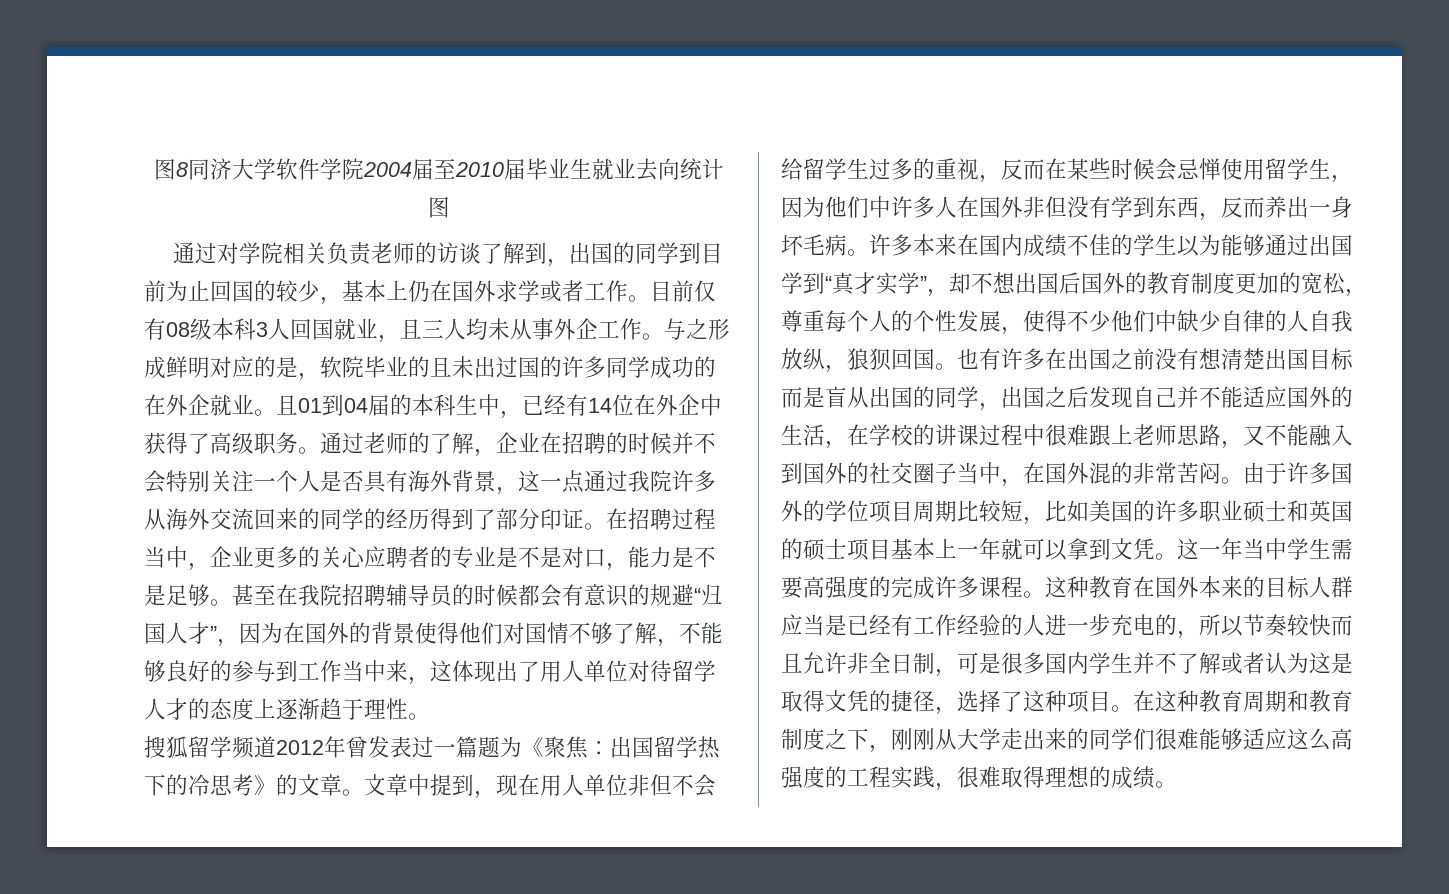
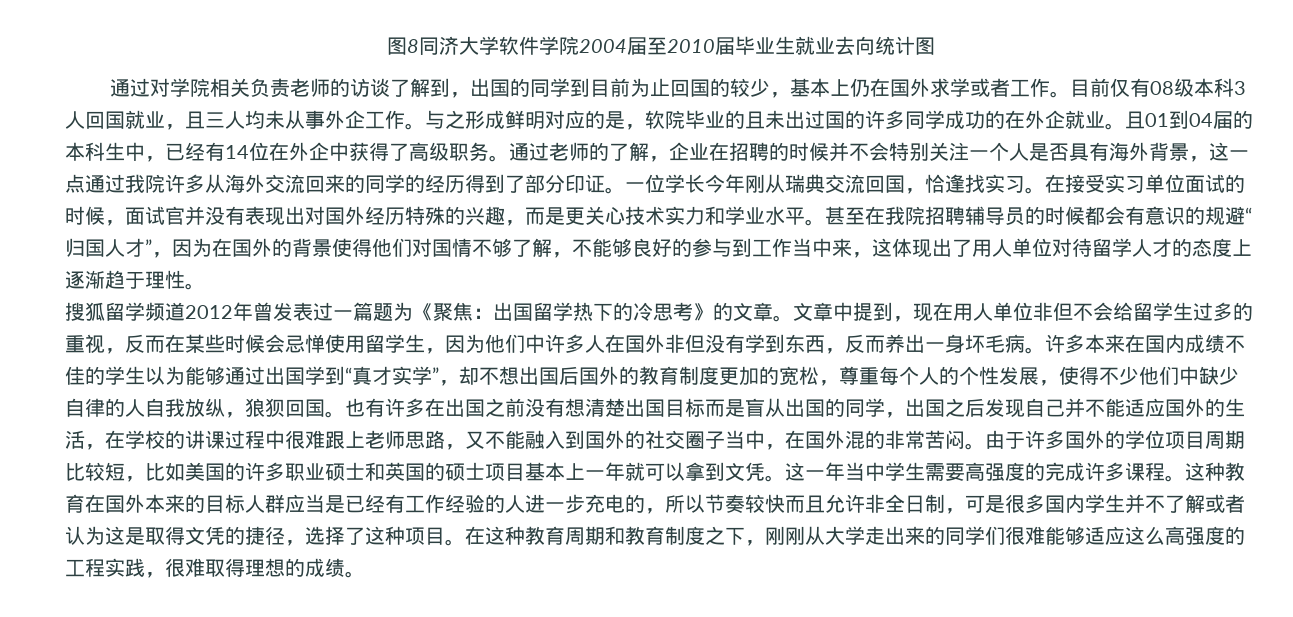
[606,508,716,530] [144,546,716,571] [144,584,210,606] 在招聘过程当中，企业更多的关心应聘者的专业是不是对口，能力是不是足够 -> [625,174,1245,194] [65,206,805,226] 一位学长今年刚从瑞典交流回国，恰逢找实习。在接受实习单位面试的时候，面试官并没有表现出对国外经历特殊的兴趣，而是更关心技术实力和学业水平

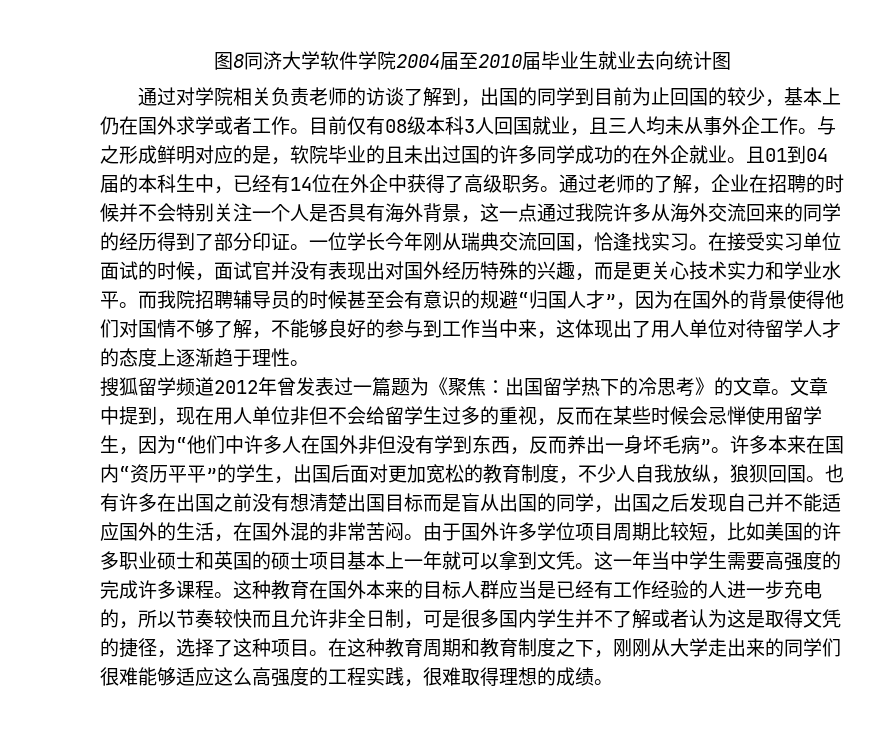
[825,206,885,225] 甚至在 -> [138,291,157,309] 而
[1085,206,1105,225] 都 -> [347,290,385,309] 甚至
(485, 343) none -> [176,437,187,452] “
(1025, 343) none -> [700,439,711,452] ”
[1185,334,1245,353] [65,366,1239,386] [65,398,125,417] 成绩不佳的学生以为能够通过出国学到“真才实学”，却不想出国后国外的教育制度更加的宽松，尊重每个人的个性发展，使得不少他们中缺少自律的 -> [119,464,616,484] “资历平平”的学生，出国后面对更加宽松的教育制度，不少
[125,430,805,450] 学校的讲课过程中很难跟上老师思路，又不能融入到国外的社交圈子当中，在 -> (252, 531) none
[1025,430,1125,449] 许多国外的 -> [461,522,537,541] 国外许多

